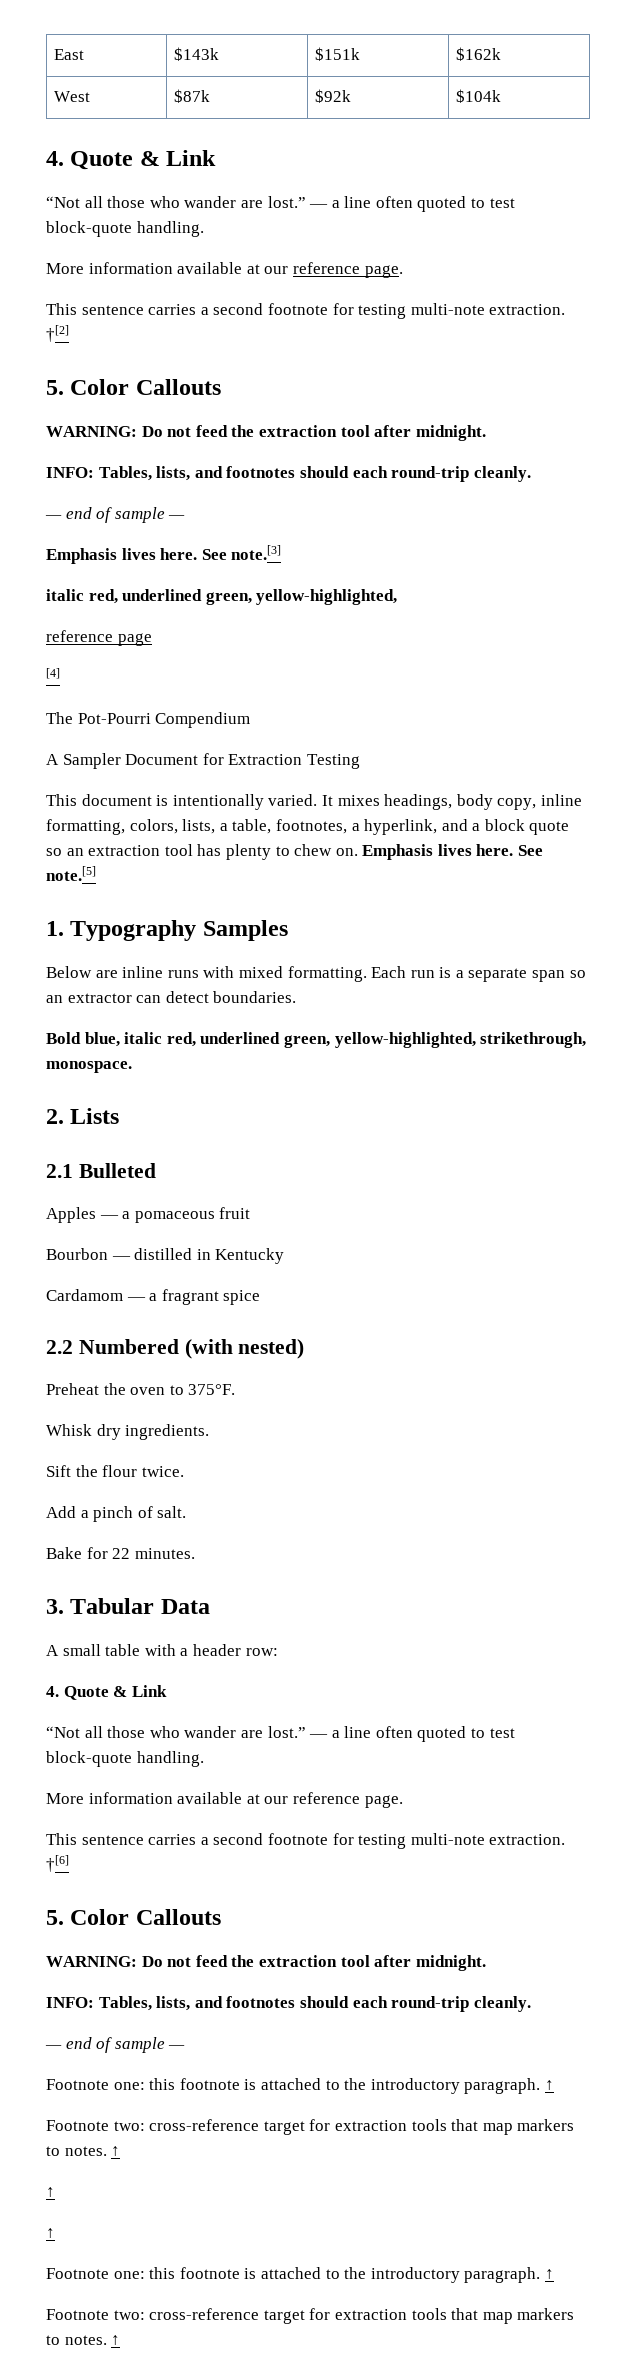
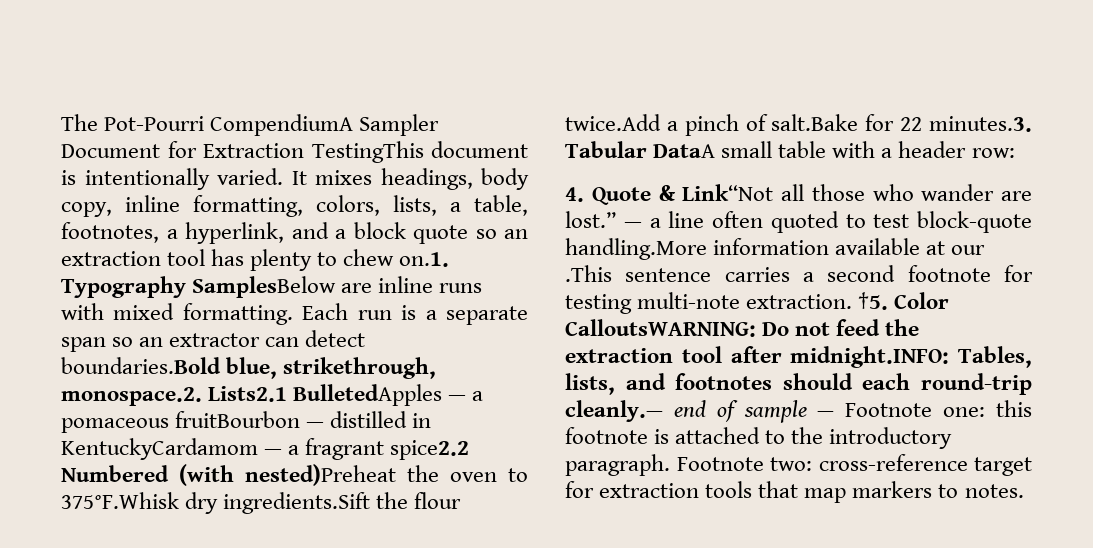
[53,49,84,60] [173,47,219,61] [314,47,360,61] [455,47,501,61] [53,91,90,102] [173,89,210,103] [314,89,351,103] [455,89,501,103] [46,150,217,170] [46,196,515,212] [46,221,204,237] [46,262,403,278] [46,303,566,319] [46,325,69,342] [46,379,221,395] [46,425,486,441] [46,466,531,482] [45,507,186,523] [46,545,282,564] [46,589,398,605] [46,630,152,646] [46,668,60,679] [46,712,251,728] [46,754,59,765] East | $143k | $151k | $162k // West | $87k | $92k | $104k // 4. Quote & Link // “Not all those who wander are lost.” — a line often quoted to test block-quote handling. // More information available at our reference page. // This sentence carries a second footnote for testing multi-note extraction. †[2] // 5. Color Callouts // WARNING: Do not feed the extraction tool after midnight. // INFO: Tables, lists, and footnotes should each round-trip cleanly. // — end of sample — // Emphasis lives here. See note.[3] // italic red, underlined green, yellow-highlighted, // reference page // [4] // The Pot-Pourri Compendium // A -> [61,114,354,136] The Pot-Pourri CompendiumA
[306,754,360,769] [46,794,77,806] Testing // This -> [311,141,424,163] TestingThis
[335,844,544,860] [46,866,96,881] [46,920,288,941] [46,966,92,978] on. Emphasis lives here. See note.[5] // 1. Typography Samples // Below -> [399,252,450,267] [61,276,337,298] on.1. Typography SamplesBelow
[213,991,297,1003] [46,1032,587,1048] [46,1061,132,1073] [46,1108,120,1124] [46,1163,156,1178] [46,1207,96,1223] boundaries. // Bold blue, italic red, underlined green, yellow-highlighted, strikethrough, monospace. // 2. Lists // 2.1 Bulleted // Apples -> [61,357,437,379] [61,384,443,406] boundaries.Bold blue, strikethrough, monospace.2. Lists2.1 BulletedApples
[219,1207,251,1219] [46,1248,108,1260] fruit // Bourbon -> [175,411,301,428] fruitBourbon
[215,1248,285,1264] [46,1289,123,1301] Kentucky // Cardamom -> [61,438,258,460] KentuckyCardamom
[223,1290,261,1305] [46,1339,305,1359] [46,1383,236,1395] [46,1424,210,1440] [46,1465,184,1477] [46,1506,187,1522] [46,1547,195,1559] [46,1598,210,1614] [46,1645,59,1656] spice // 2.2 Numbered (with nested) // Preheat the oven to 375°F. // Whisk dry ingredients. // Sift the flour twice. // Add a pinch of salt. // Bake for 22 minutes. // 3. Tabular Data // A -> [390,440,470,460] [61,464,528,486] [61,492,462,514] [565,114,1032,136] [565,141,716,158] spice2.2 Numbered (with nested)Preheat the oven to 375°F.Whisk dry ingredients.Sift the flour twice.Add a pinch of salt.Bake for 22 minutes.3. Tabular DataA
[131,1685,167,1697] [46,1726,80,1738] Link // “Not -> [682,184,774,201] Link“Not
[136,1751,204,1767] [46,1792,403,1808] [46,1833,566,1849] [46,1855,69,1872] [46,1909,221,1925] [46,1955,486,1971] [46,1996,531,2012] [45,2037,186,2053] handling. // More information available at our reference page. // This sentence carries a second footnote for testing multi-note extraction. †[6] // 5. Color Callouts // WARNING: Do not feed the extraction tool after midnight. // INFO: Tables, lists, and footnotes should each round-trip cleanly. // — end of sample — // -> [565,238,986,260] [565,265,1033,282] [565,292,950,314] [565,319,920,337] [565,346,1032,368] [565,373,1032,395] [565,400,835,423] handling.More information available at our .This sentence carries a second footnote for testing multi-note extraction. †5. Color CalloutsWARNING: Do not feed the extraction tool after midnight.INFO: Tables, lists, and footnotes should each round-trip cleanly.— end of sample —
[544,2080,554,2090] ↑ // -> (670, 465) none
[111,2146,121,2156] [46,2187,55,2197] [46,2228,55,2238] [46,2267,554,2283] [46,2308,575,2324] [46,2335,121,2345] ↑ // ↑ // ↑ // Footnote one: this footnote is attached to the introductory paragraph. ↑ // Footnote two: cross-reference target for extraction tools that map markers to notes. ↑ -> (1024, 491) none

